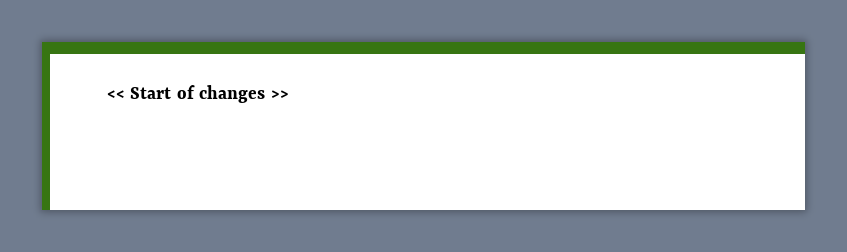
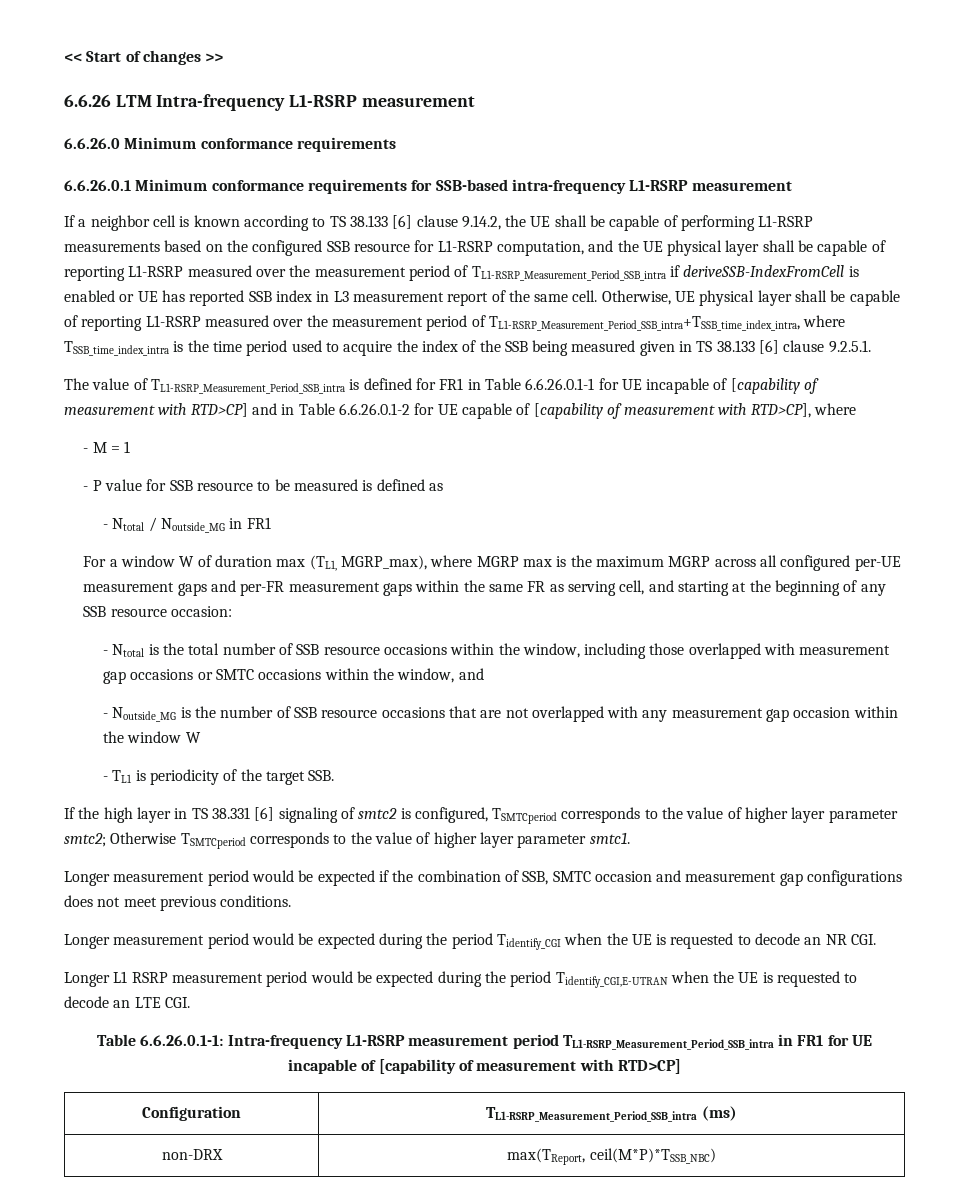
(289, 94) none -> [64,94,475,111] [64,137,396,152] [64,179,792,194] [64,215,814,231] [64,240,886,256] [64,265,859,281] [64,290,900,306] [64,315,846,331] [64,340,871,356] [64,378,820,394] [64,403,857,419] [83,441,131,453] [83,479,444,491] [102,517,271,533] [83,555,901,571] [83,580,886,596] [83,606,233,617] [102,643,891,659] [102,668,484,684] [102,706,898,722] [102,731,201,743] [102,769,335,785] [64,807,898,824] [64,832,630,849] [64,870,903,886] [64,895,292,911] [64,933,877,950] [64,971,858,988] [64,996,190,1008] [96,1034,873,1050] [288,1059,681,1074] [142,1106,241,1121] [486,1106,737,1122] [161,1149,223,1160] [507,1148,716,1165] // 6.6.26 LTM Intra-frequency L1-RSRP measurement // 6.6.26.0 Minimum conformance requirements // 6.6.26.0.1 Minimum conformance requirements for SSB-based intra-frequency L1-RSRP measurement // If a neighbor cell is known according to TS 38.133 [6] clause 9.14.2, the UE shall be capable of performing L1-RSRP measurements based on the configured SSB resource for L1-RSRP computation, and the UE physical layer shall be capable of reporting L1-RSRP measured over the measurement period of TL1-RSRP_Measurement_Period_SSB_intra if deriveSSB-IndexFromCell is enabled or UE has reported SSB index in L3 measurement report of the same cell. Otherwise, UE physical layer shall be capable of reporting L1-RSRP measured over the measurement period of TL1-RSRP_Measurement_Period_SSB_intra+TSSB_time_index_intra, where TSSB_time_index_intra is the time period used to acquire the index of the SSB being measured given in TS 38.133 [6] clause 9.2.5.1. // The value of TL1-RSRP_Measurement_Period_SSB_intra is defined for FR1 in Table 6.6.26.0.1-1 for UE incapable of [capability of measurement with RTD>CP] and in Table 6.6.26.0.1-2 for UE capable of [capability of measurement with RTD>CP], where // - M = 1 // - P value for SSB resource to be measured is defined as // - Ntotal / Noutside_MG in FR1 // For a window W of duration max (TL1, MGRP_max), where MGRP max is the maximum MGRP across all configured per-UE measurement gaps and per-FR measurement gaps within the same FR as serving cell, and starting at the beginning of any SSB resource occasion: // - Ntotal is the total number of SSB resource occasions within the window, including those overlapped with measurement gap occasions or SMTC occasions within the window, and // - Noutside_MG is the number of SSB resource occasions that are not overlapped with any measurement gap occasion within the window W // - TL1 is periodicity of the target SSB. // If the high layer in TS 38.331 [6] signaling of smtc2 is configured, TSMTCperiod corresponds to the value of higher layer parameter smtc2; Otherwise TSMTCperiod corresponds to the value of higher layer parameter smtc1. // Longer measurement period would be expected if the combination of SSB, SMTC occasion and measurement gap configurations does not meet previous conditions. // Longer measurement period would be expected during the period Tidentify_CGI when the UE is requested to decode an NR CGI. // Longer L1 RSRP measurement period would be expected during the period Tidentify_CGI,E-UTRAN when the UE is requested to decode an LTE CGI. // Table 6.6.26.0.1-1: Intra-frequency L1-RSRP measurement period TL1-RSRP_Measurement_Period_SSB_intra in FR1 for UE incapable of [capability of measurement with RTD>CP] // Configuration | TL1-RSRP_Measurement_Period_SSB_intra (ms) // non-DRX | max(TReport, ceil(M*P)*TSSB_NBC)

